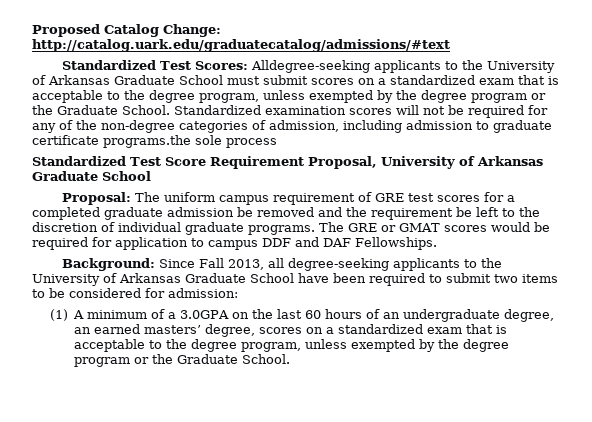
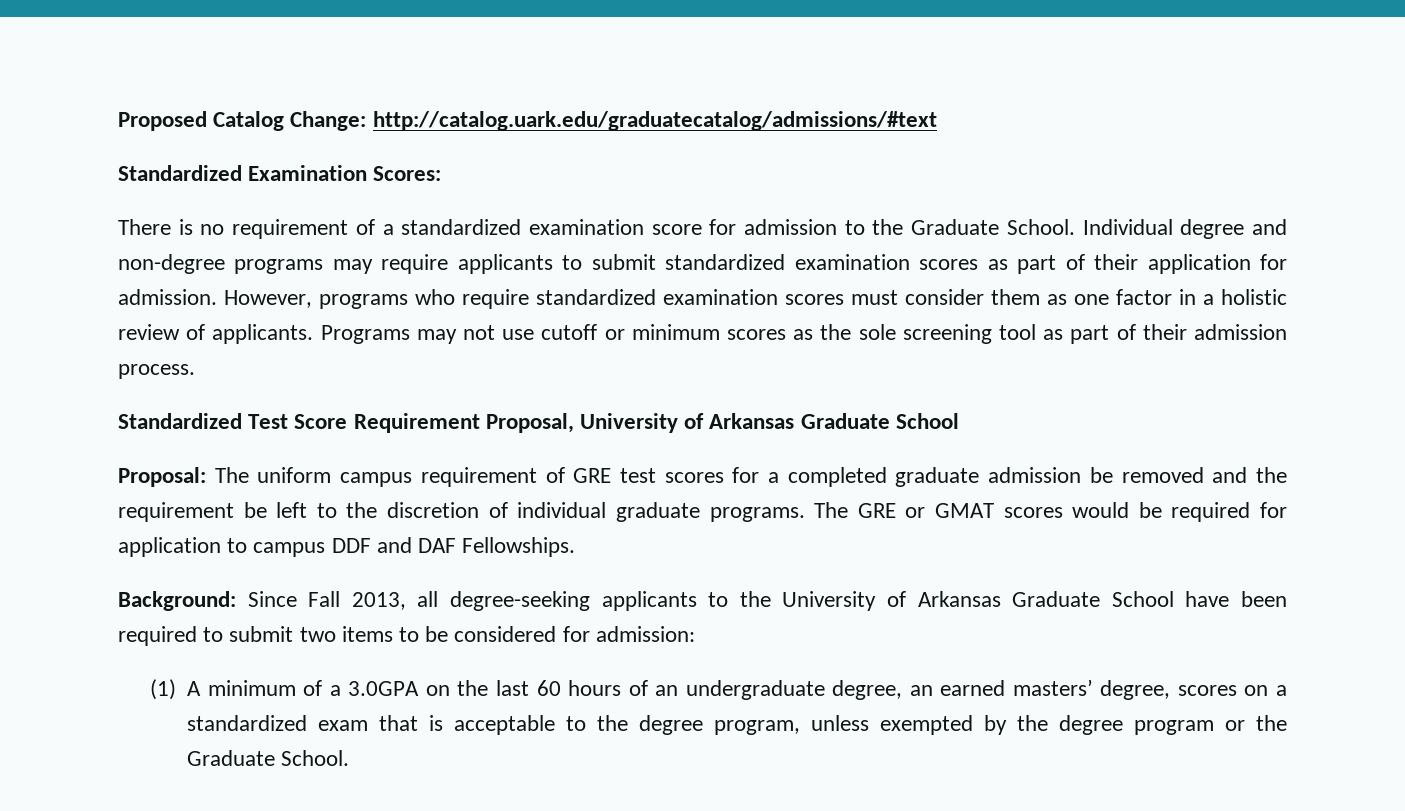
[159,61,191,70] Test -> [248,165,368,181] Examination
[250,60,555,73] [32,75,559,85] [32,90,546,103] [32,105,548,118] [32,120,552,133] [32,135,277,148] Alldegree-seeking applicants to the University of Arkansas Graduate School must submit scores on a standardized exam that is acceptable to the degree program, unless exempted by the degree program or the Graduate School. Standardized examination scores will not be required for any of the non-degree categories of admission, including admission to graduate certificate programs.the sole process -> [118,219,1288,239] [118,254,1288,274] [118,289,1287,309] [118,324,1288,344] [118,364,195,379] // There is no requirement of a standardized examination score for admission to the Graduate School. Individual degree and non-degree programs may require applicants to submit standardized examination scores as part of their application for admission. However, programs who require standardized examination scores must consider them as one factor in a holistic review of applicants. Programs may not use cutoff or minimum scores as the sole screening tool as part of their admission process.

